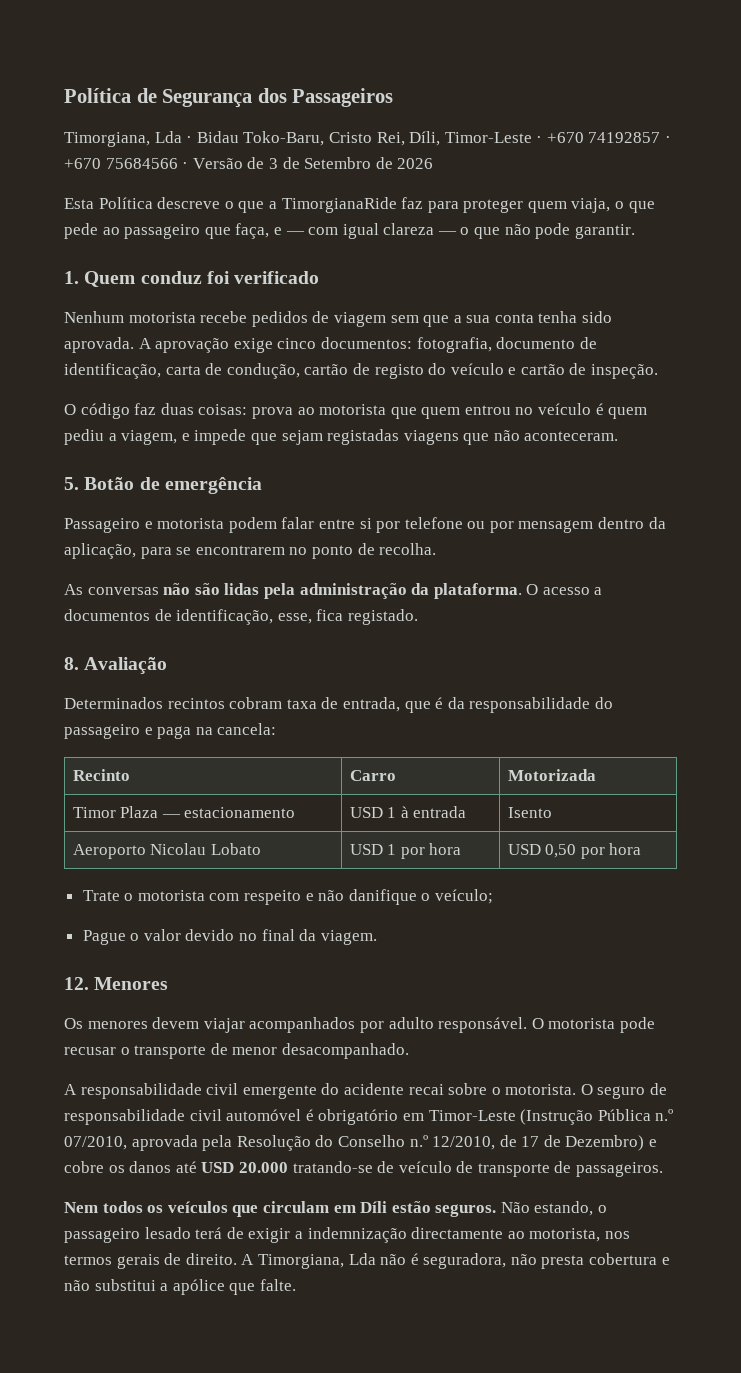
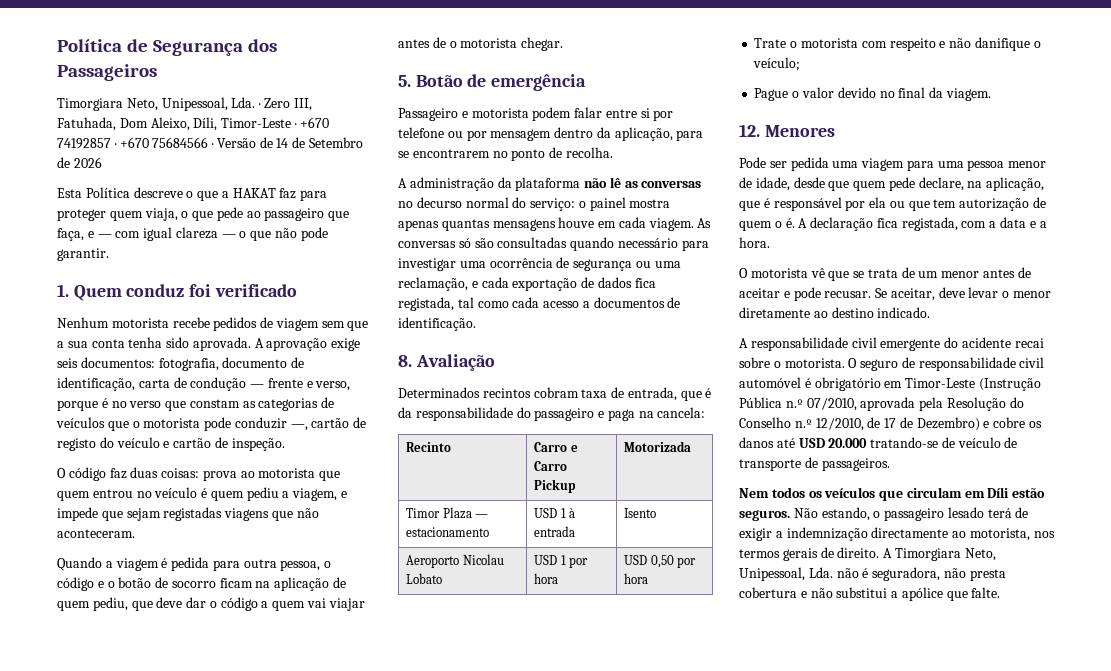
[64,131,405,147] Timorgiana, Lda · Bidau Toko-Baru, Cristo Rei, -> [57,97,312,111] [57,117,190,131] Timorgiara Neto, Unipessoal, Lda. · Zero III, Fatuhada, Dom Aleixo,
[268,158,278,169] 3 -> [276,138,289,148] 14
[281,197,397,213] TimorgianaRide -> [232,188,276,198] HAKAT
[277,338,317,349] cinco -> [57,358,78,368] seis
[226,363,300,379] condução, -> [190,377,351,391] [57,397,335,411] [56,417,308,431] condução — frente e verso, porque é no verso que constam as categorias de veículos que o motorista pode conduzir —,
(619, 436) none -> [57,557,332,571] [57,577,347,591] [57,597,365,611] [398,37,564,51] // Quando a viagem é pedida para outra pessoa, o código e o botão de socorro ficam na aplicação de quem pediu, que deve dar o código a quem vai viajar antes de o motorista chegar.
[64,583,603,599] [64,609,418,625] As conversas não são lidas pela administração da plataforma. O acesso a documentos de identificação, esse, fica registado. -> [398,177,702,191] [398,197,671,211] [398,217,712,231] [398,237,709,251] [398,257,681,271] [398,277,656,291] [398,297,681,311] [398,317,476,331] A administração da plataforma não lê as conversas no decurso normal do serviço: o painel mostra apenas quantas mensagens houve em cada viagem. As conversas só são consultadas quando necessário para investigar uma ocorrência de segurança ou uma reclamação, e cada exportação de dados fica registada, tal como cada acesso a documentos de identificação.
(396, 775) none -> [570,445,578,452] [534,461,568,471] [534,479,577,493] e Carro Pickup
[64,1017,655,1033] [64,1043,409,1059] Os menores devem viajar acompanhados por adulto responsável. O motorista pode recusar o transporte de menor desacompanhado. -> [739,157,1047,171] [739,177,1045,191] [739,197,1047,211] [739,217,1047,231] [739,237,770,248] [739,267,1031,281] [739,287,1052,301] [739,307,931,318] Pode ser pedida uma viagem para uma pessoa menor de idade, desde que quem pede declare, na aplicação, que é responsável por ela ou que tem autorização de quem o é. A declaração fica registada, com a data e a hora. // O motorista vê que se trata de um menor antes de aceitar e pode recusar. Se aceitar, deve levar o menor diretamente ao destino indicado.
[257,1253,376,1269] Timorgiana, Lda -> [894,548,996,561] [739,567,833,581] Timorgiara Neto, Unipessoal, Lda.

